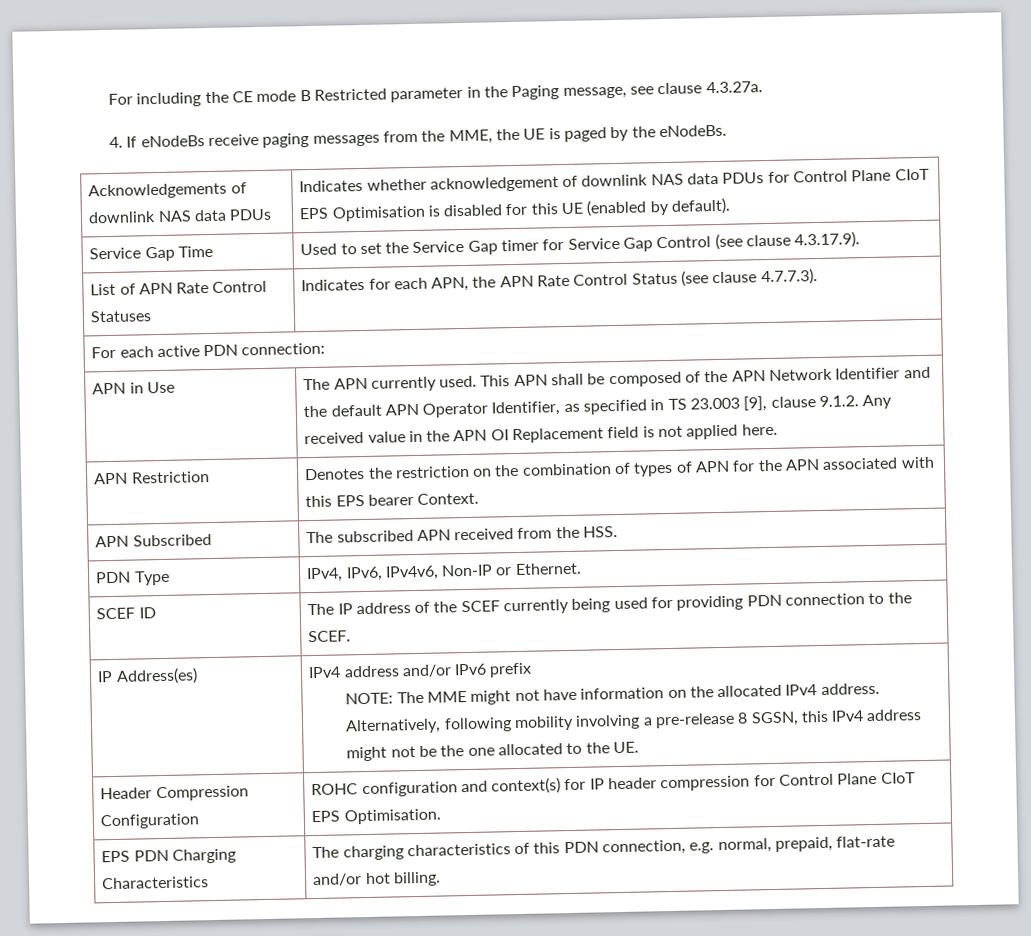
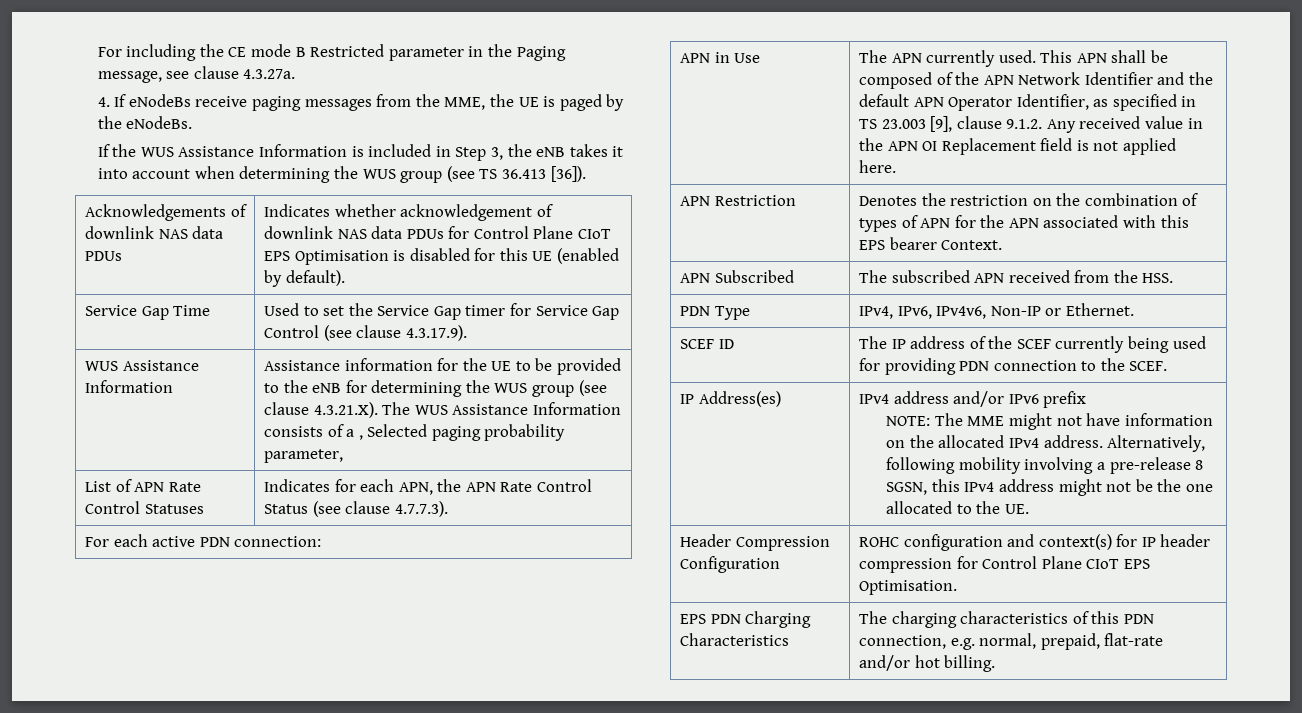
(727, 131) none -> [97,144,624,161] [97,166,586,183] // If the WUS Assistance Information is included in Step 3, the eNB takes it into account when determining the WUS group (see TS 36.413 [36]).
(861, 240) none -> [84,360,199,371] [84,380,173,393] [263,358,622,375] [263,380,607,397] [263,402,621,418] [263,424,566,441] [263,449,343,463] // WUS Assistance Information | Assistance information for the UE to be provided to the eNB for determining the WUS group (see clause 4.3.21.X). The WUS Assistance Information consists of a , Selected paging probability parameter,

